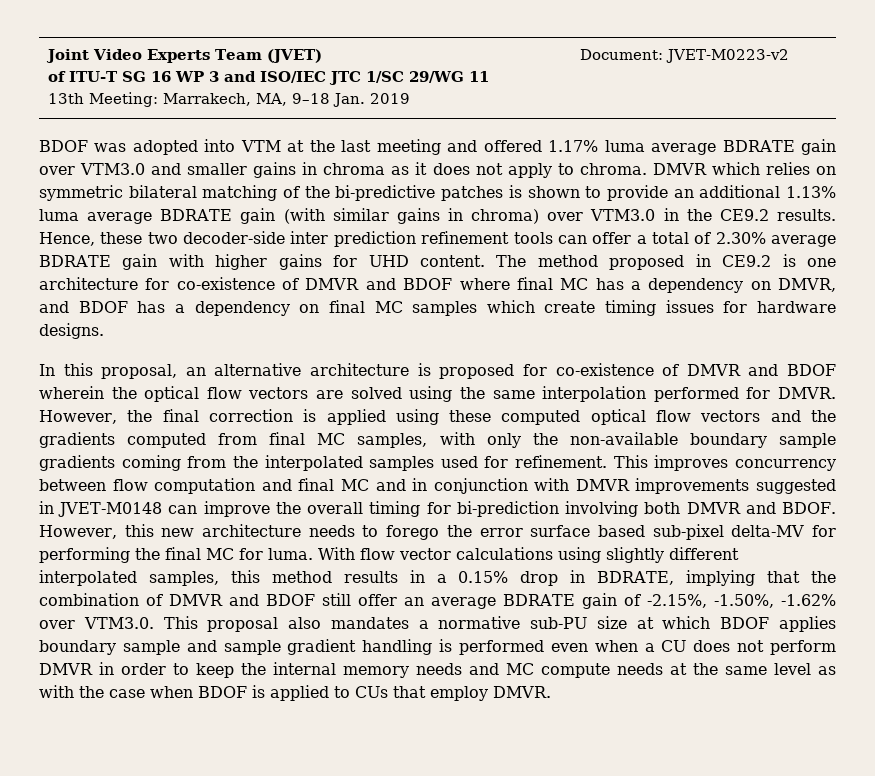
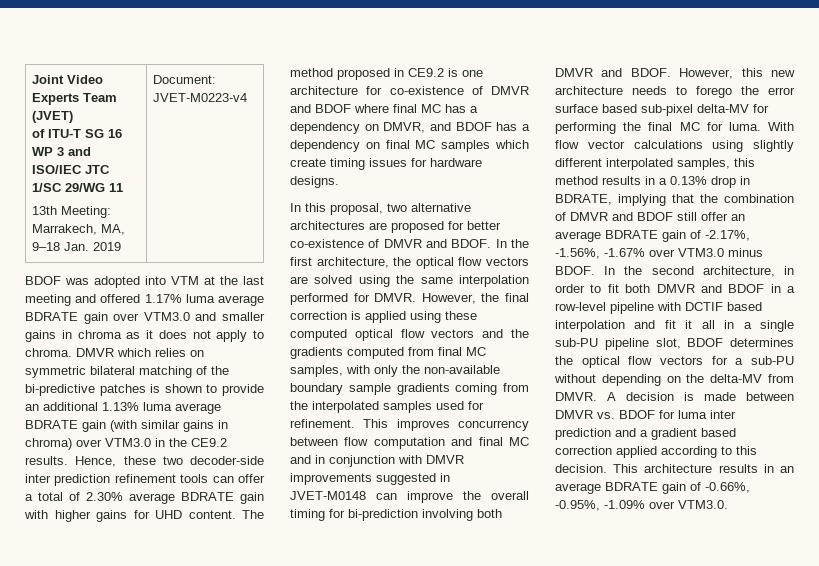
[666,49,790,63] JVET-M0223-v2 -> [153,93,248,102] JVET-M0223-v4
[185,363,431,376] an alternative architecture is -> [387,203,471,212] [290,221,387,230] two alternative architectures are
[555,363,837,376] [39,386,104,399] co-existence of DMVR and BDOF wherein -> [467,221,501,230] [290,239,529,248] [290,257,389,268] better co-existence of DMVR and BDOF. In the first architecture,
[458,571,509,583] 0.15% -> [670,176,707,185] 0.13%
[646,594,836,608] [39,616,836,632] [39,639,837,655] [39,662,836,678] [39,685,551,701] -2.15%, -1.50%, -1.62% over VTM3.0. This proposal also mandates a normative sub-PU size at which BDOF applies boundary sample and sample gradient handling is performed even when a CU does not perform DMVR in order to keep the internal memory needs and MC compute needs at the same level as with the case when BDOF is applied to CUs that employ DMVR. -> [705,230,750,241] [555,248,763,259] [555,266,794,277] [555,284,795,293] [555,302,762,314] [555,320,794,332] [555,338,794,350] [555,356,794,368] [554,374,794,386] [555,392,794,401] [555,410,736,419] [555,428,736,440] [555,446,757,458] [555,464,794,473] [555,482,750,494] [555,500,728,511] -2.17%, -1.56%, -1.67% over VTM3.0 minus BDOF. In the second architecture, in order to fit both DMVR and BDOF in a row-level pipeline with DCTIF based interpolation and fit it all in a single sub-PU pipeline slot, BDOF determines the optical flow vectors for a sub-PU without depending on the delta-MV from DMVR. A decision is made between DMVR vs. BDOF for luma inter prediction and a gradient based correction applied according to this decision. This architecture results in an average BDRATE gain of -0.66%, -0.95%, -1.09% over VTM3.0.

